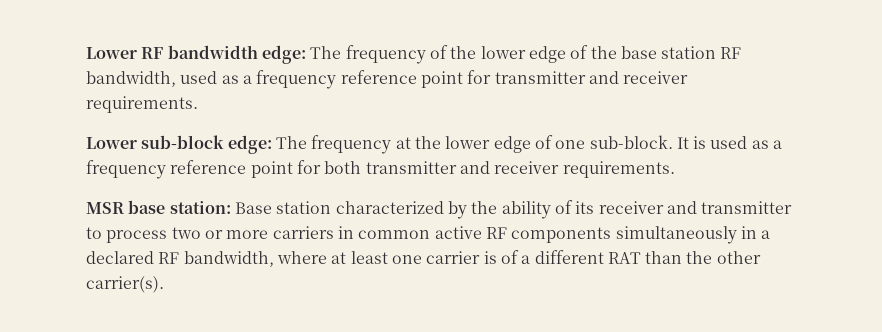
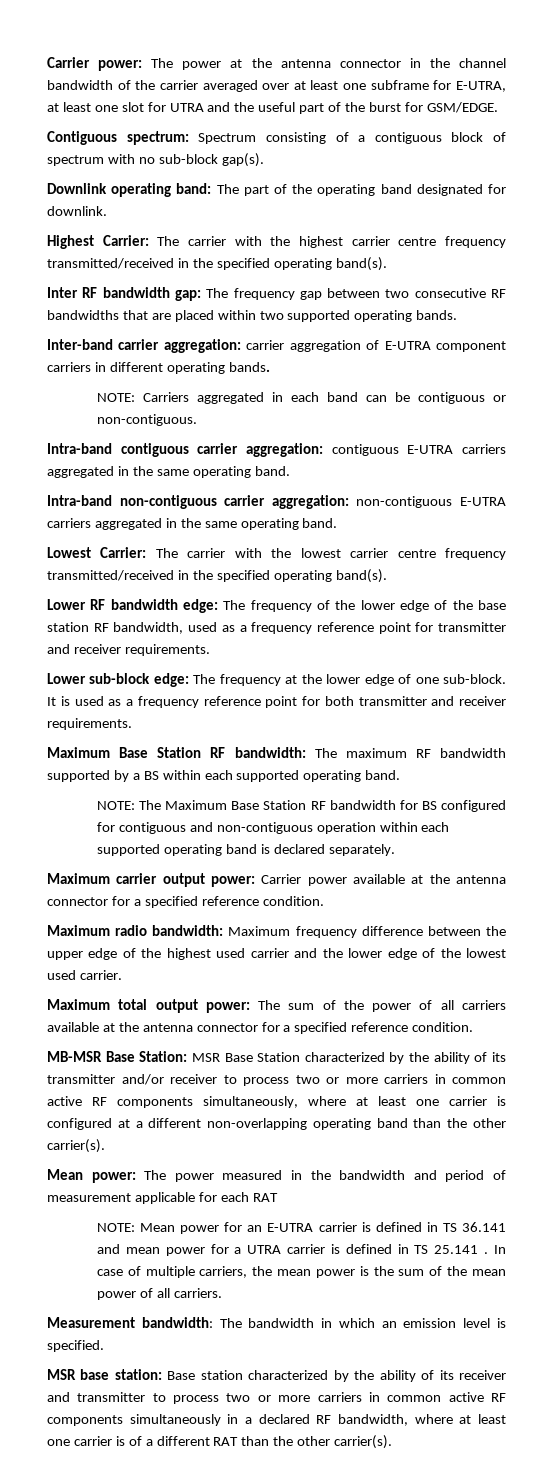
(86, 53) none -> [47,57,507,71] [47,80,506,92] [47,102,498,114] [47,131,506,145] [47,153,264,167] [47,183,506,197] [47,206,107,216] [47,235,506,249] [47,257,387,271] [47,287,507,301] [47,310,458,322] [47,339,506,353] [47,362,270,374] [96,392,506,404] [96,414,197,426] [47,443,507,457] [47,466,290,478] [47,495,506,509] [47,518,338,530] [47,547,507,560] [47,569,387,583] Carrier power: The power at the antenna connector in the channel bandwidth of the carrier averaged over at least one subframe for E-UTRA, at least one slot for UTRA and the useful part of the burst for GSM/EDGE. // Contiguous spectrum: Spectrum consisting of a contiguous block of spectrum with no sub-block gap(s). // Downlink operating band: The part of the operating band designated for downlink. // Highest Carrier: The carrier with the highest carrier centre frequency transmitted/received in the specified operating band(s). // Inter RF bandwidth gap: The frequency gap between two consecutive RF bandwidths that are placed within two supported operating bands. // Inter-band carrier aggregation: carrier aggregation of E-UTRA component carriers in different operating bands. // NOTE: Carriers aggregated in each band can be contiguous or non-contiguous. // Intra-band contiguous carrier aggregation: contiguous E-UTRA carriers aggregated in the same operating band. // Intra-band non-contiguous carrier aggregation: non-contiguous E-UTRA carriers aggregated in the same operating band. // Lowest Carrier: The carrier with the lowest carrier centre frequency transmitted/received in the specified operating band(s). //
(675, 169) none -> [47,747,506,758] [47,770,401,782] [96,800,507,812] [96,822,450,834] [96,844,395,856] [47,873,506,887] [47,896,324,908] [47,925,506,938] [47,948,506,960] [47,970,122,980] [47,999,506,1013] [47,1022,474,1034] [47,1051,506,1064] [47,1074,506,1086] [47,1096,506,1108] [47,1118,506,1130] [47,1139,105,1153] [47,1169,507,1183] [47,1192,278,1204] [96,1222,506,1234] [96,1244,507,1256] [96,1266,507,1278] [96,1288,222,1300] [47,1317,506,1328] [47,1340,104,1352] // Maximum Base Station RF bandwidth: The maximum RF bandwidth supported by a BS within each supported operating band. // NOTE: The Maximum Base Station RF bandwidth for BS configured for contiguous and non-contiguous operation within each supported operating band is declared separately. // Maximum carrier output power: Carrier power available at the antenna connector for a specified reference condition. // Maximum radio bandwidth: Maximum frequency difference between the upper edge of the highest used carrier and the lower edge of the lowest used carrier. // Maximum total output power: The sum of the power of all carriers available at the antenna connector for a specified reference condition. // MB-MSR Base Station: MSR Base Station characterized by the ability of its transmitter and/or receiver to process two or more carriers in common active RF components simultaneously, where at least one carrier is configured at a different non-overlapping operating band than the other carrier(s). // Mean power: The power measured in the bandwidth and period of measurement applicable for each RAT // NOTE: Mean power for an E-UTRA carrier is defined in TS 36.141 and mean power for a UTRA carrier is defined in TS 25.141 . In case of multiple carriers, the mean power is the sum of the mean power of all carriers. // Measurement bandwidth: The bandwidth in which an emission level is specified.

